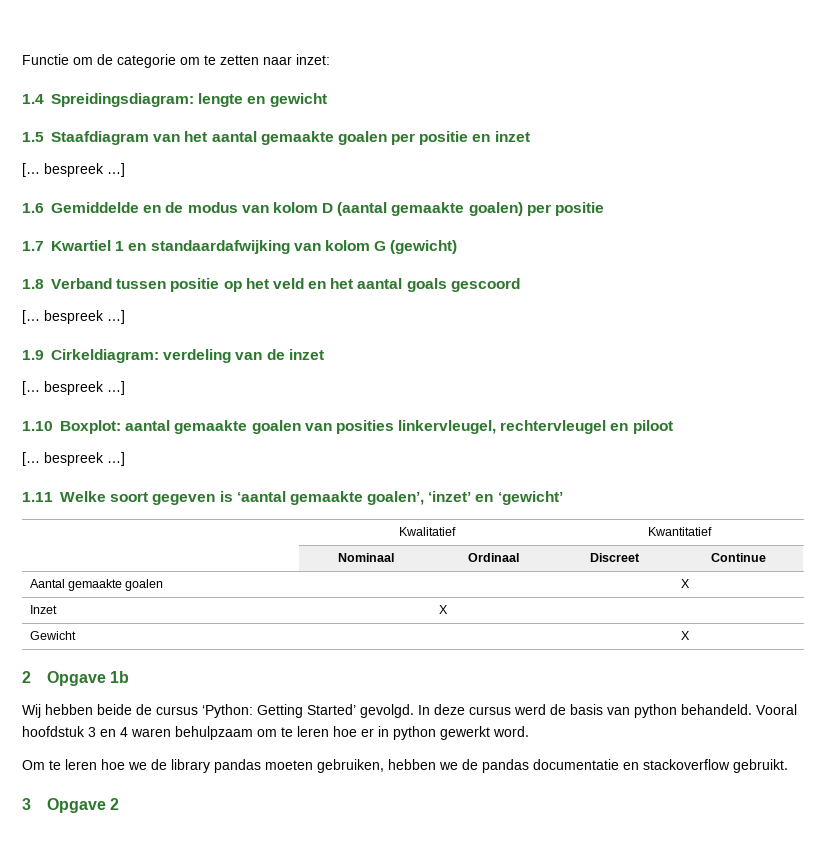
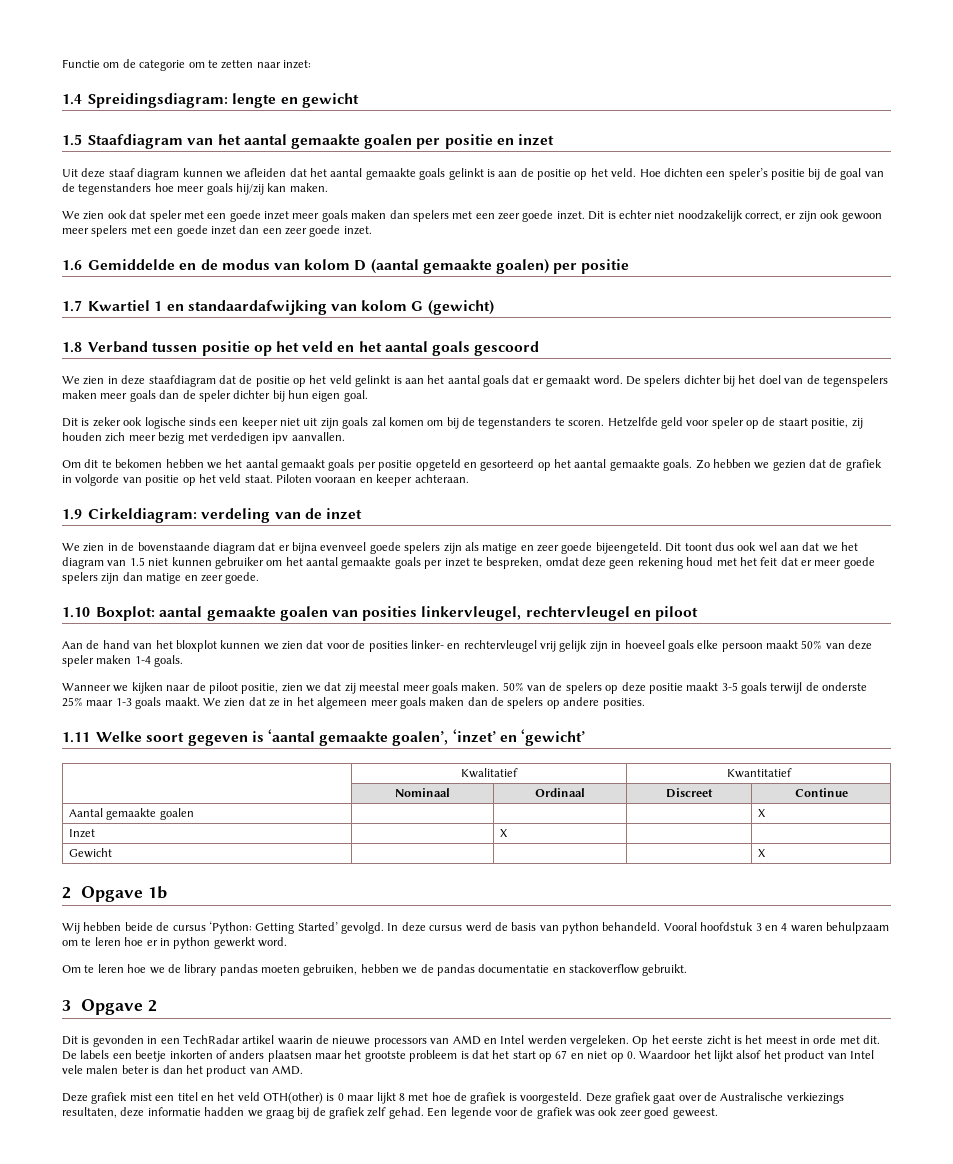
[22,163,125,177] [… bespreek …] -> [62,168,884,180] [62,183,328,195] [62,210,882,222] [62,225,372,237] Uit deze staaf diagram kunnen we afleiden dat het aantal gemaakte goals gelinkt is aan de positie op het veld. Hoe dichten een speler’s positie bij de goal van de tegenstanders hoe meer goals hij/zij kan maken. // We zien ook dat speler met een goede inzet meer goals maken dan spelers met een zeer goede inzet. Dit is echter niet noodzakelijk correct, er zijn ook gewoon meer spelers met een goede inzet dan een zeer goede inzet.
[22,310,125,324] [… bespreek …] -> [62,375,888,387] [62,390,368,402] [62,417,863,429] [62,432,345,444] [62,459,882,471] [62,474,469,486] We zien in deze staafdiagram dat de positie op het veld gelinkt is aan het aantal goals dat er gemaakt word. De spelers dichter bij het doel van de tegenspelers maken meer goals dan de speler dichter bij hun eigen goal. // Dit is zeker ook logische sinds een keeper niet uit zijn goals zal komen om bij de tegenstanders te scoren. Hetzelfde geld voor speler op de staart positie, zij houden zich meer bezig met verdedigen ipv aanvallen. // Om dit te bekomen hebben we het aantal gemaakt goals per positie opgeteld en gesorteerd op het aantal gemaakte goals. Zo hebben we gezien dat de grafiek in volgorde van positie op het veld staat. Piloten vooraan en keeper achteraan.
[22,381,125,395] [… bespreek …] -> [62,542,859,554] [62,557,875,569] [62,572,260,584] We zien in de bovenstaande diagram dat er bijna evenveel goede spelers zijn als matige en zeer goede bijeengeteld. Dit toont dus ook wel aan dat we het diagram van 1.5 niet kunnen gebruiker om het aantal gemaakte goals per inzet te bespreken, omdat deze geen rekening houd met het feit dat er meer goede spelers zijn dan matige en zeer goede.
[22,452,125,466] [… bespreek …] -> [62,640,873,652] [62,655,184,667] [62,682,868,694] [62,697,645,709] Aan de hand van het bloxplot kunnen we zien dat voor de posities linker- en rechtervleugel vrij gelijk zijn in hoeveel goals elke persoon maakt 50% van deze speler maken 1-4 goals. // Wanneer we kijken naar de piloot positie, zien we dat zij meestal meer goals maken. 50% van de spelers op deze positie maakt 3-5 goals terwijl de onderste 25% maar 1-3 goals maakt. We zien dat ze in het algemeen meer goals maken dan de spelers op andere posities.
(120, 804) none -> [62,1035,881,1047] [62,1050,874,1062] [62,1065,303,1077] [62,1092,844,1104] [62,1107,718,1119] // Dit is gevonden in een TechRadar artikel waarin de nieuwe processors van AMD en Intel werden vergeleken. Op het eerste zicht is het meest in orde met dit. De labels een beetje inkorten of anders plaatsen maar het grootste probleem is dat het start op 67 en niet op 0. Waardoor het lijkt alsof het product van Intel vele malen beter is dan het product van AMD. // Deze grafiek mist een titel en het veld OTH(other) is 0 maar lijkt 8 met hoe de grafiek is voorgesteld. Deze grafiek gaat over de Australische verkiezings resultaten, deze informatie hadden we graag bij de grafiek zelf gehad. Een legende voor de grafiek was ook zeer goed geweest.

